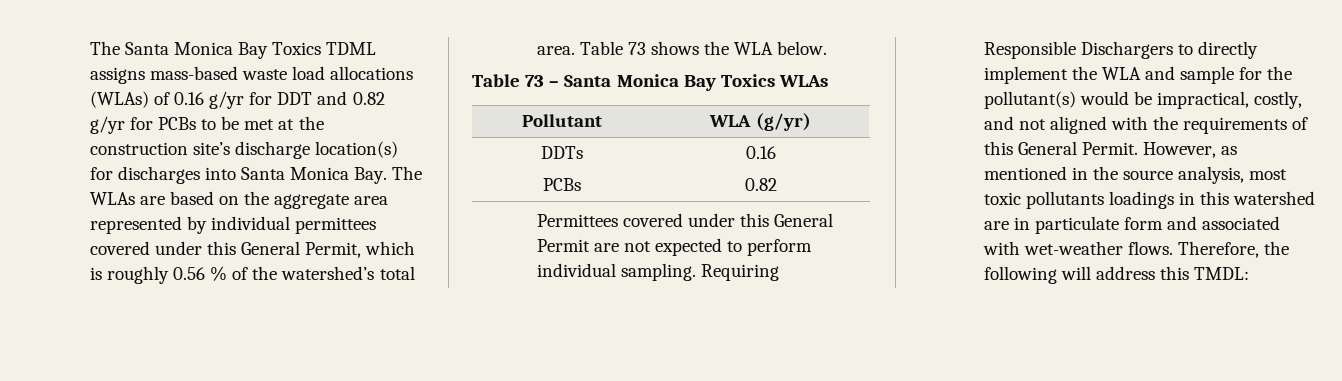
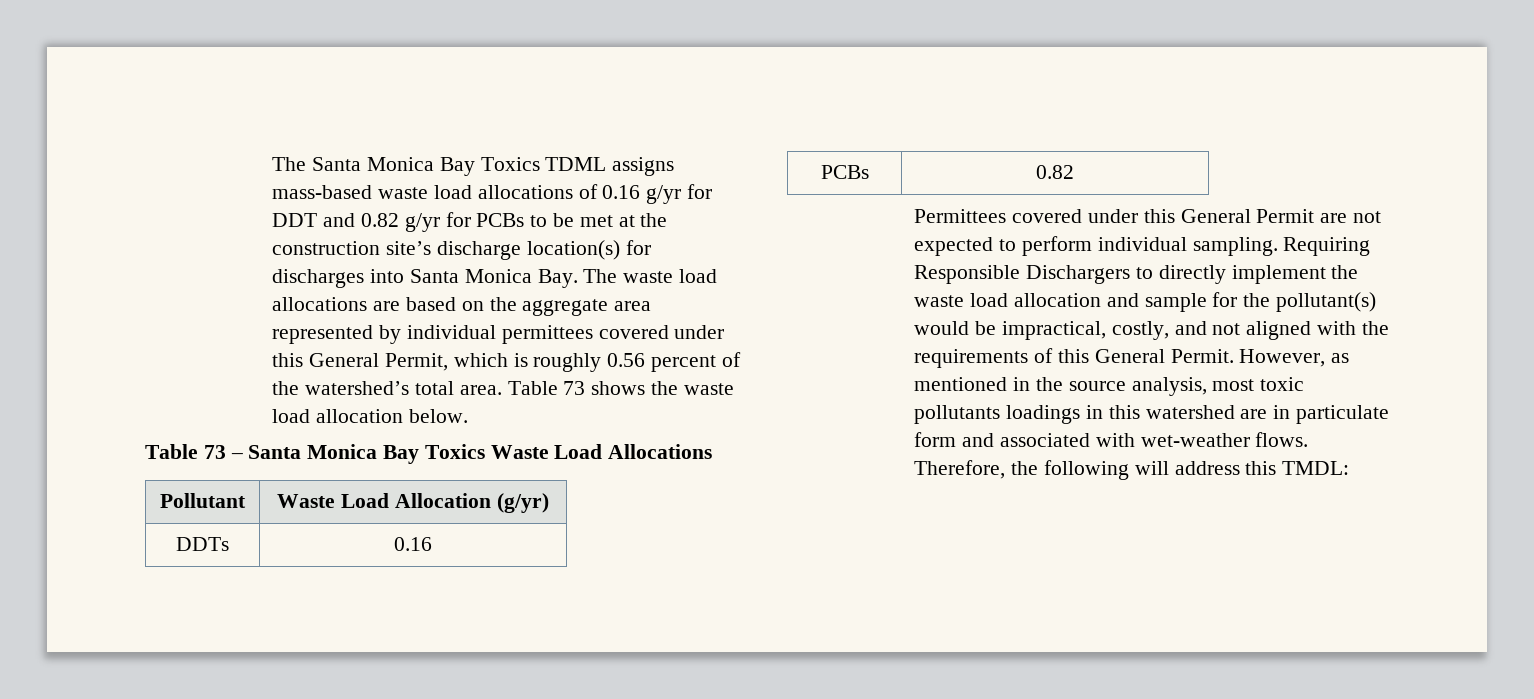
[89,91,149,108] (WLAs) -> (573, 192) none
[89,192,135,205] WLAs -> [623,269,717,283] [272,297,368,311] waste load allocations
[210,266,228,281] % -> [650,355,716,372] percent
[734,42,774,55] WLA -> [683,383,734,395] [272,409,404,423] waste load allocation
[778,75,828,87] [522,114,602,127] [709,115,752,127] WLAs // Pollutant | WLA -> [490,444,713,459] [160,493,246,508] [277,493,491,508] Waste Load Allocations // Pollutant | Waste Load Allocation
[1101,67,1141,80] WLA -> [914,293,1101,307] waste load allocation

